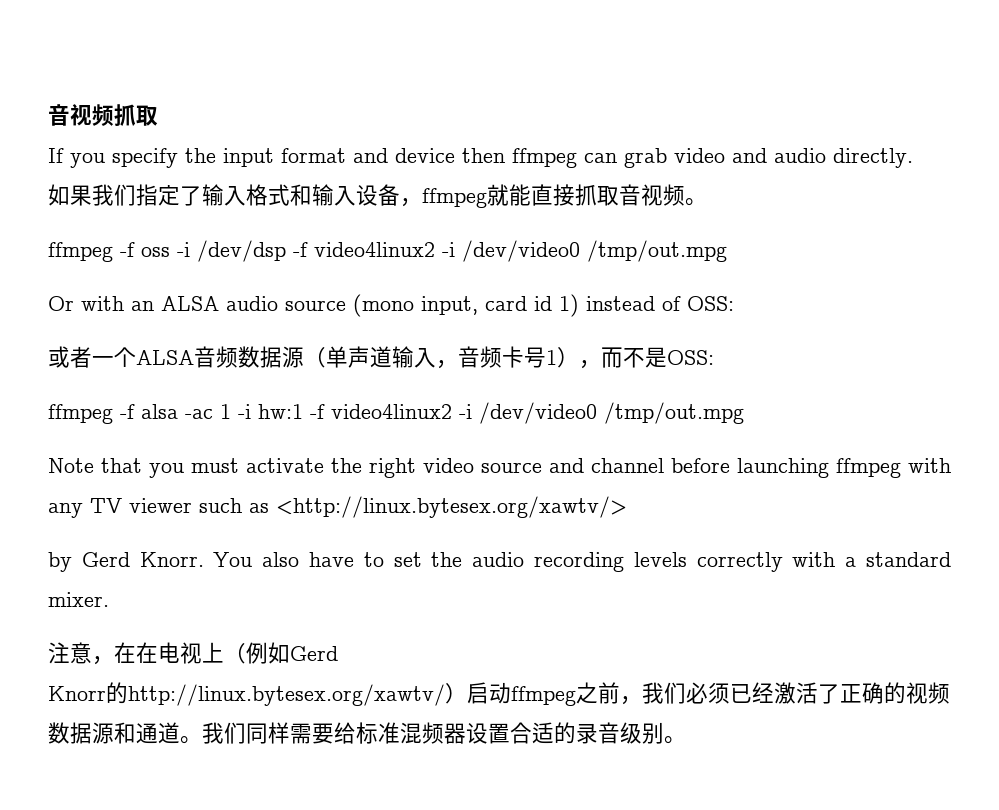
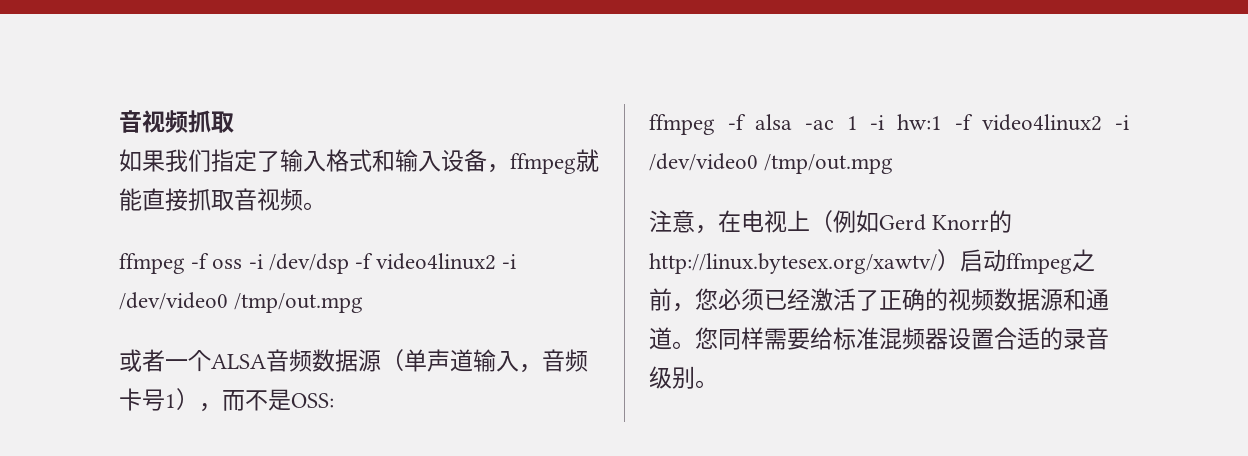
[48,148,913,168] // If you specify the input format and device then ffmpeg can grab video and audio directly. -> (234, 122) none
[48,294,734,317] // Or with an ALSA audio source (mono input, card id 1) instead of OSS: -> (364, 303) none
[48,458,951,478] [48,496,627,518] [48,552,951,572] [48,592,109,607] // Note that you must activate the right video source and channel before launching ffmpeg with any TV viewer such as <http://linux.bytesex.org/xawtv/> // by Gerd Knorr. You also have to set the audio recording levels correctly with a standard mixer. -> (894, 164) none
[136,642,158,663] 在 -> (741, 221) none
(338, 653) // -> (926, 222) none
[642,682,686,704] 我们 -> [695,288,718,310] 您
[202,722,246,744] 我们 -> [695,327,718,349] 您

